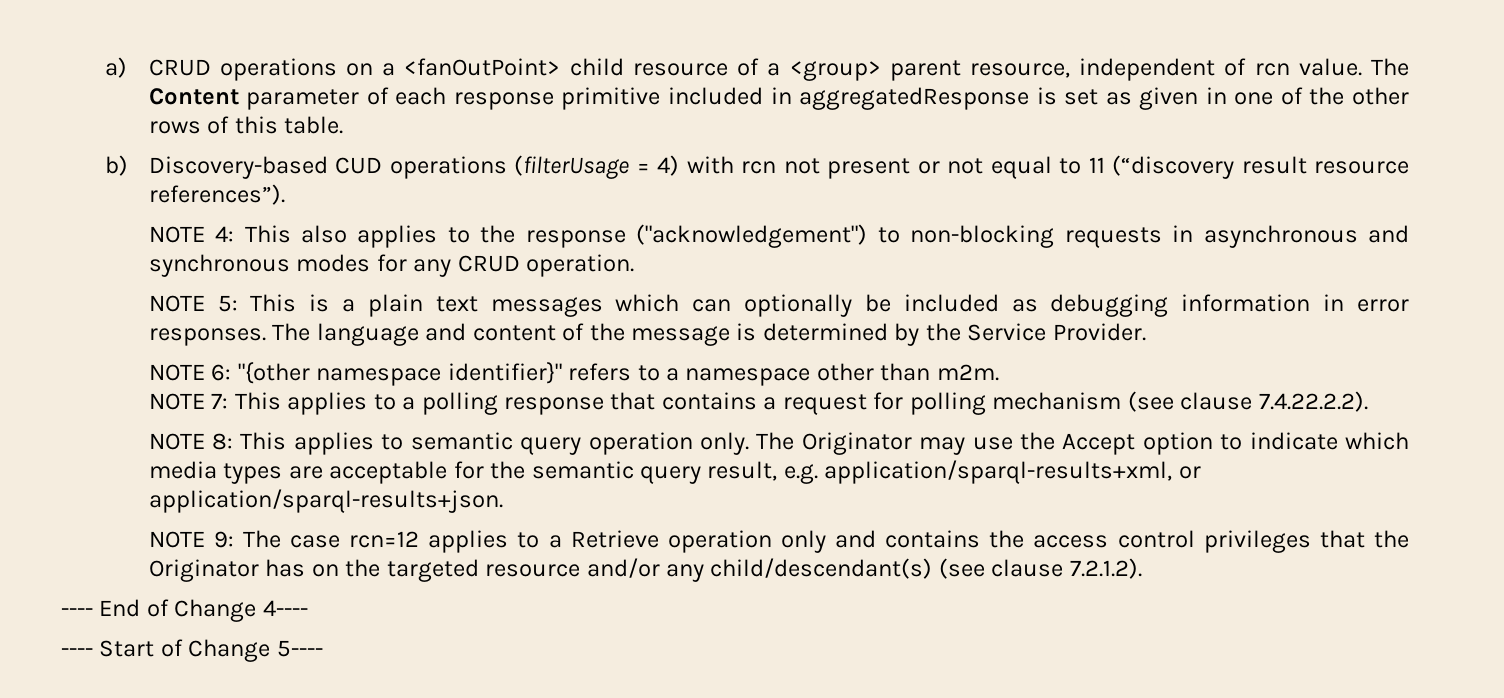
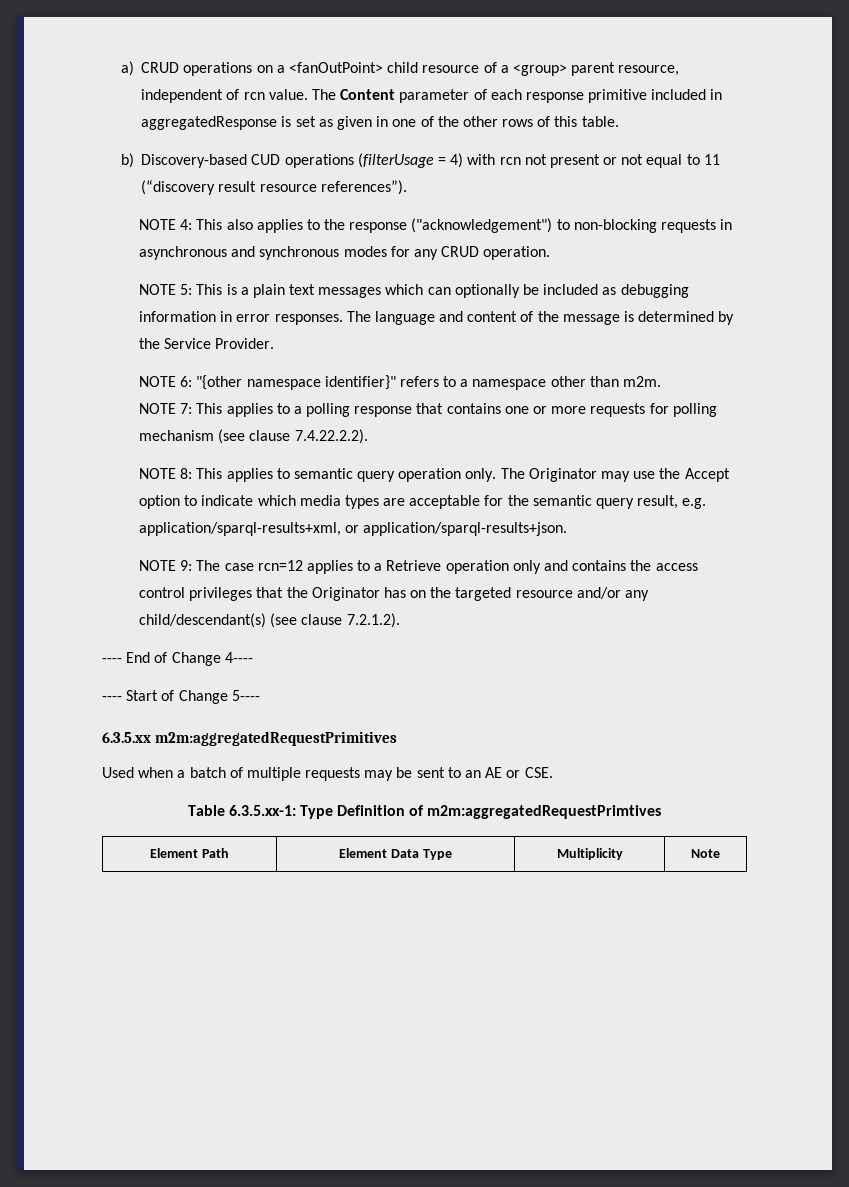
[763,394,867,415] a request -> [504,403,646,417] one or more requests
(323, 648) none -> [102,731,398,746] [102,767,553,781] [187,805,662,819] [150,848,229,858] [339,848,452,860] [556,848,623,860] [691,849,720,858] // 6.3.5.xx m2m:aggregatedRequestPrimitives // Used when a batch of multiple requests may be sent to an AE or CSE. // Table 6.3.5.xx-1: Type Definition of m2m:aggregatedRequestPrimtives // Element Path | Element Data Type | Multiplicity | Note

